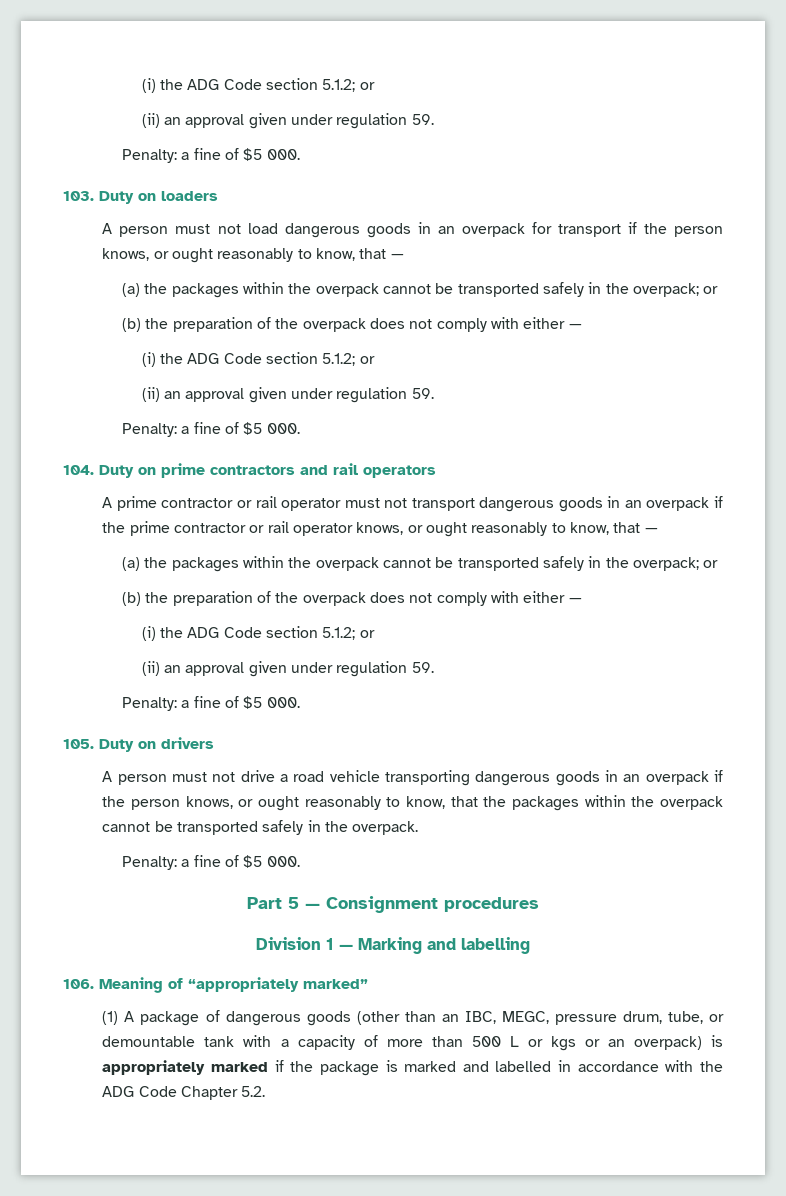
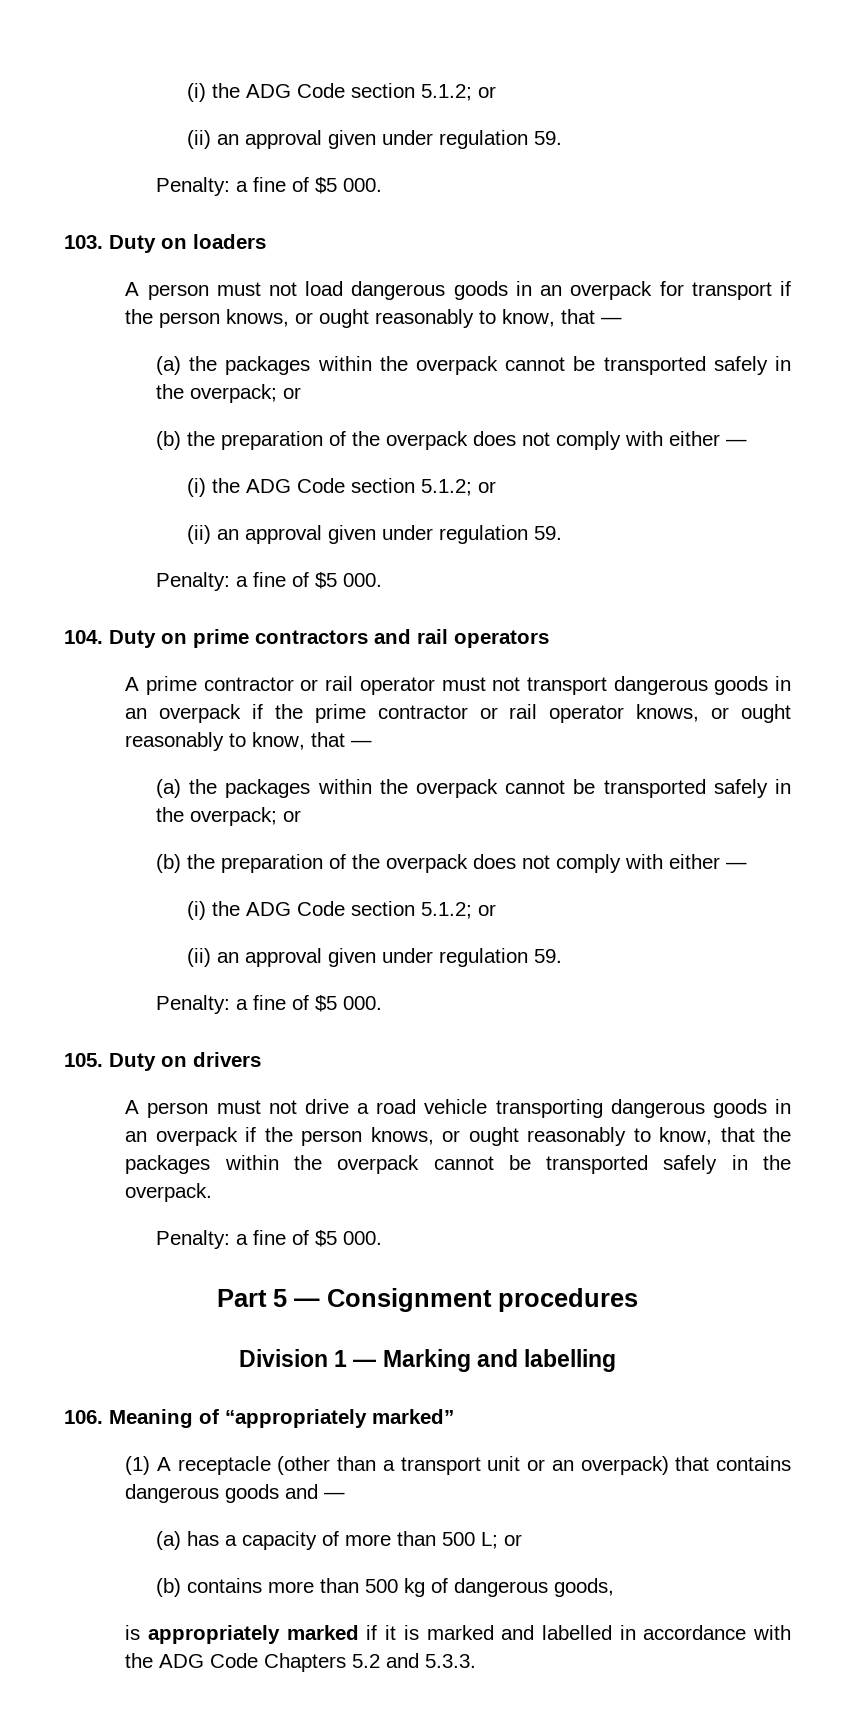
[140,1010,725,1026] [102,1035,272,1047] package of dangerous goods (other than an IBC, MEGC, pressure drum, tube, or demountable tank with -> [177,1456,791,1475] [125,1484,346,1503] [155,1531,219,1550] receptacle (other than a transport unit or an overpack) that contains dangerous goods and — // (a) has
[509,1036,702,1051] L or kgs or an overpack) -> [480,1532,522,1549] [155,1578,614,1597] L; or // (b) contains more than 500 kg of dangerous goods, //
[290,1061,379,1076] the package -> [385,1625,397,1640] it
[181,1086,266,1100] Chapter 5.2. -> [264,1653,477,1672] Chapters 5.2 and 5.3.3.

